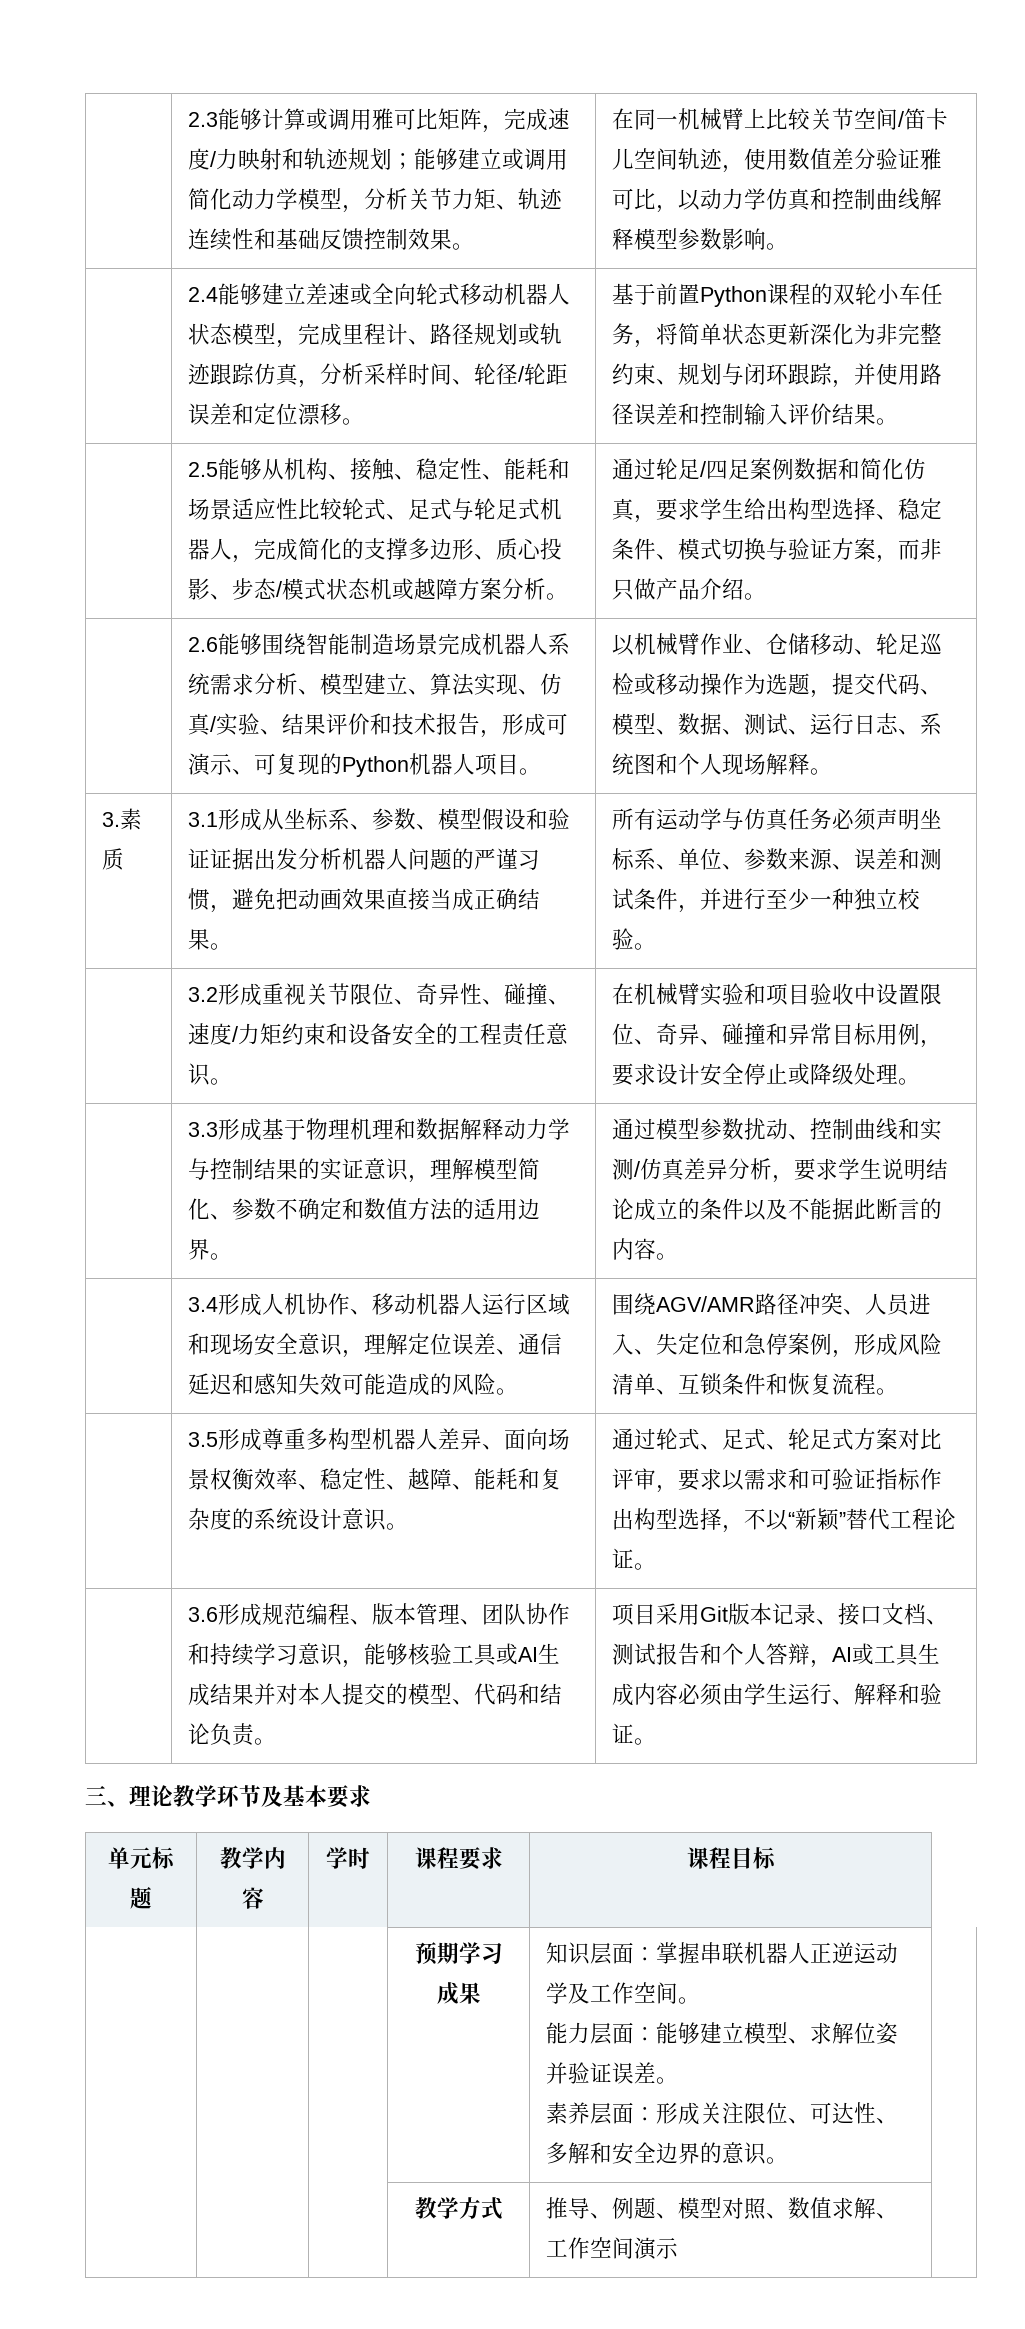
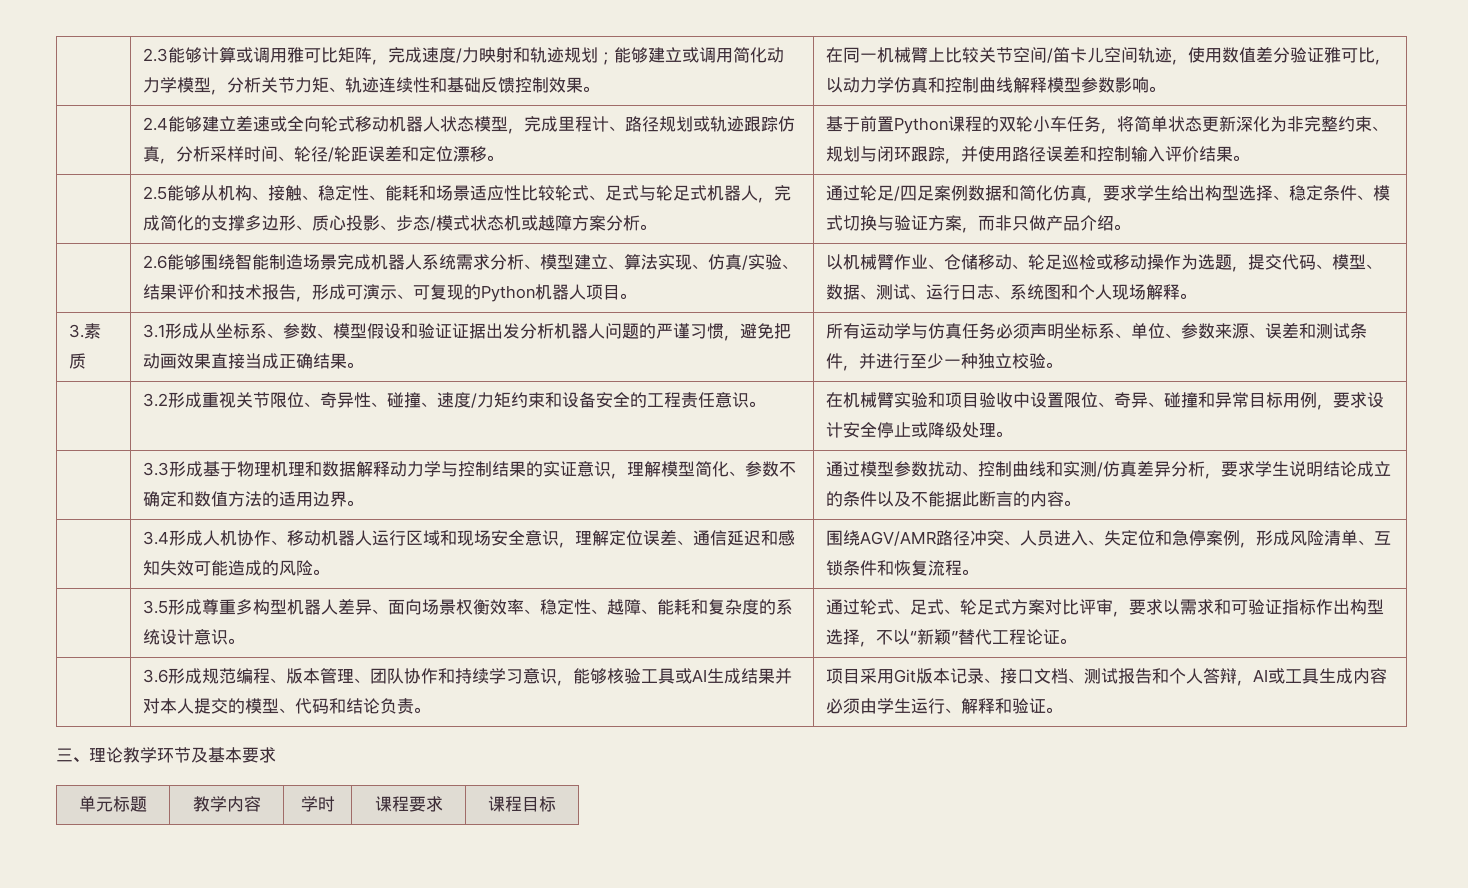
[414,1942,503,1965] [436,1982,481,2005] [545,1942,898,1965] [545,1982,700,2004] [545,2022,898,2045] [545,2062,678,2084] [545,2102,898,2125] [545,2142,788,2165] [414,2197,503,2220] [545,2197,898,2220] [545,2237,678,2260] // | | | 预期学习成果 | 知识层面：掌握串联机器人正逆运动学及工作空间。 // 能力层面：能够建立模型、求解位姿并验证误差。 // 素养层面：形成关注限位、可达性、多解和安全边界的意识。 | // | | | 教学方式 | 推导、例题、模型对照、数值求解、工作空间演示 | -> (556, 804) none

